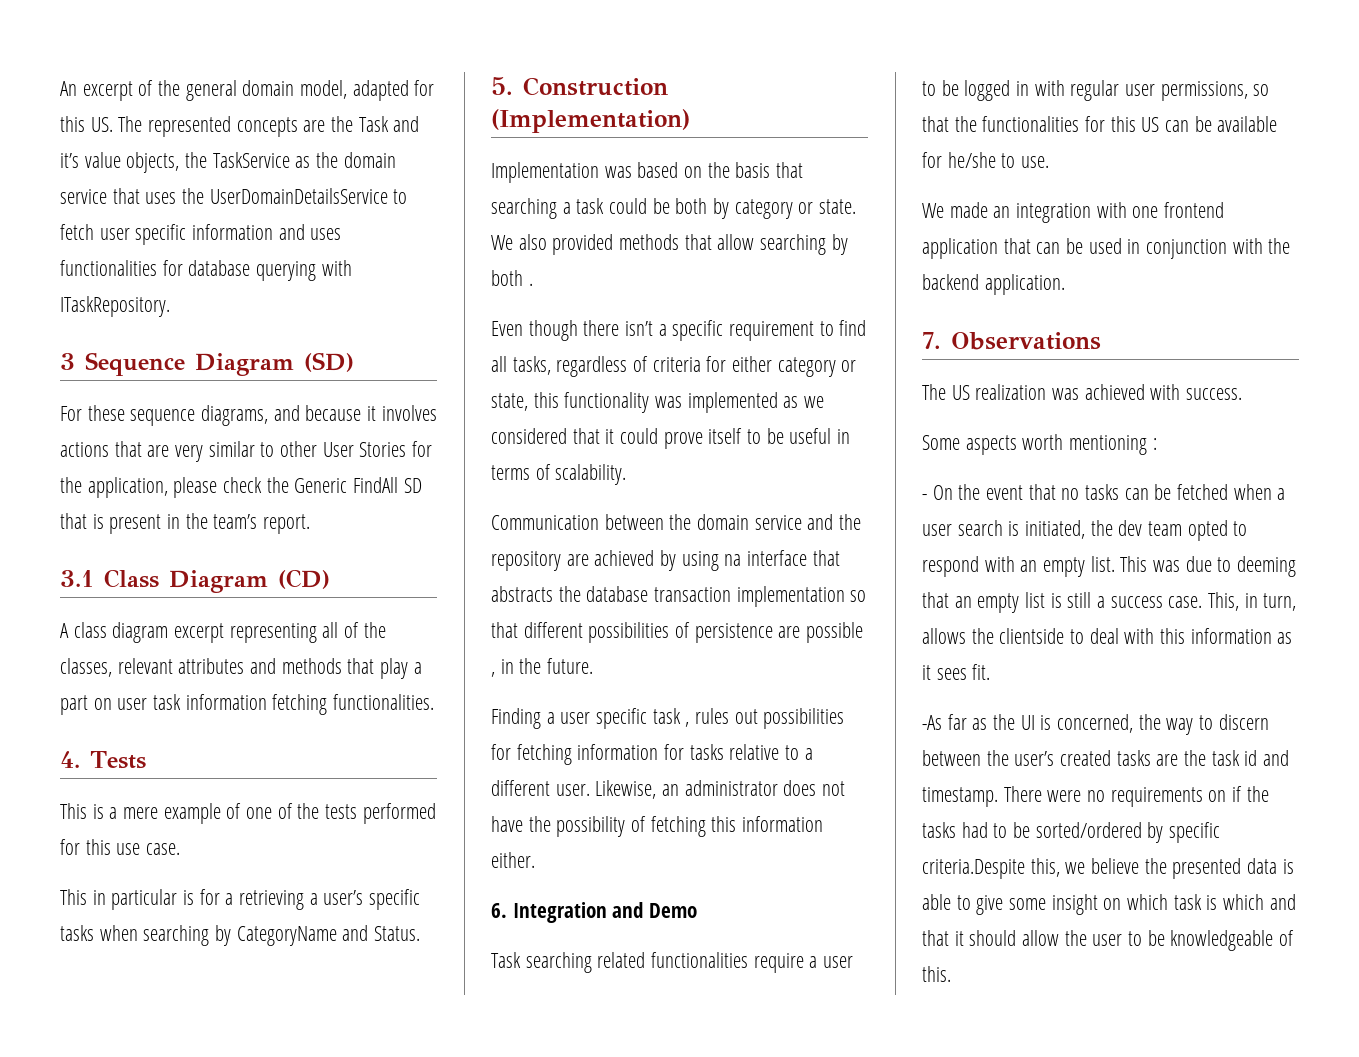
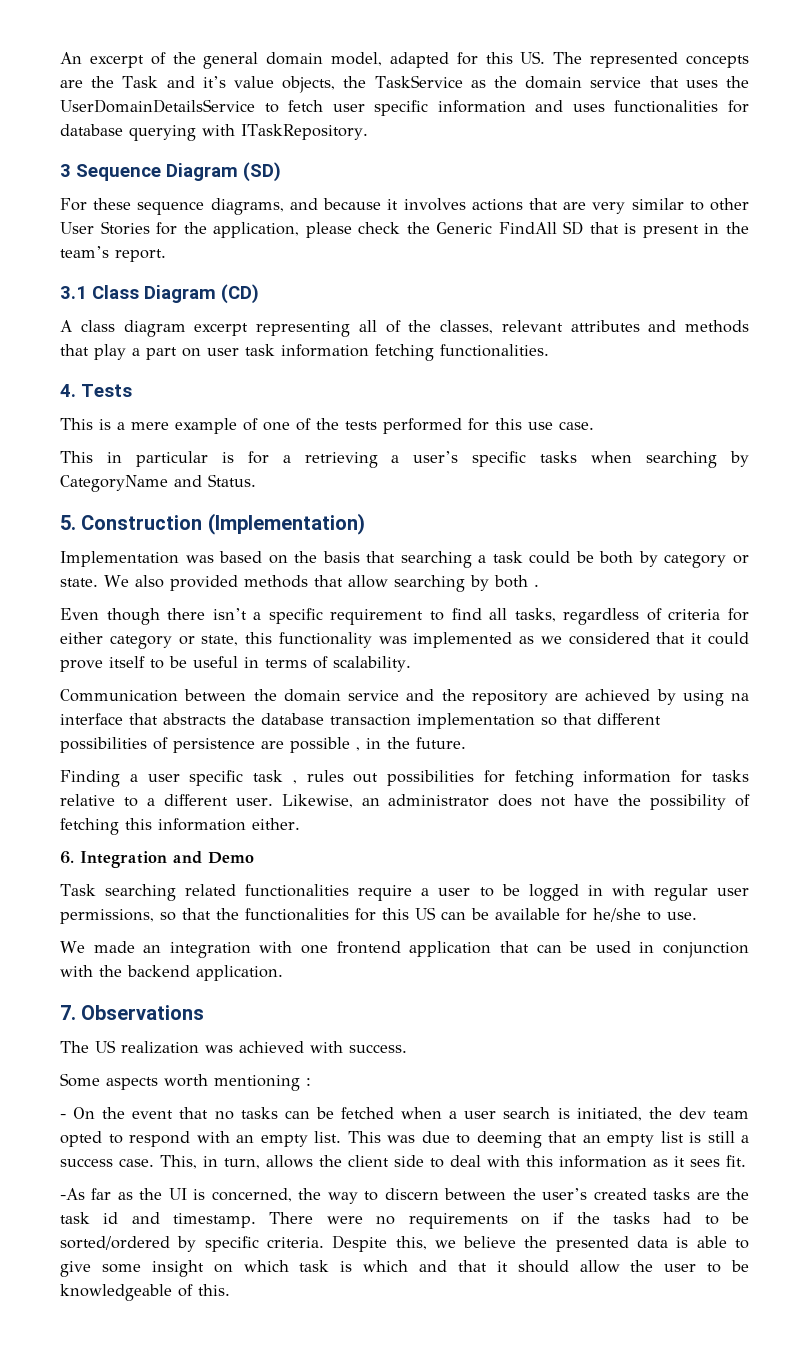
[999,628,1065,644] clientside -> [348,1155,424,1167] client side
[922,859,1025,879] criteria.Despite -> [266,1235,388,1252] criteria. Despite

